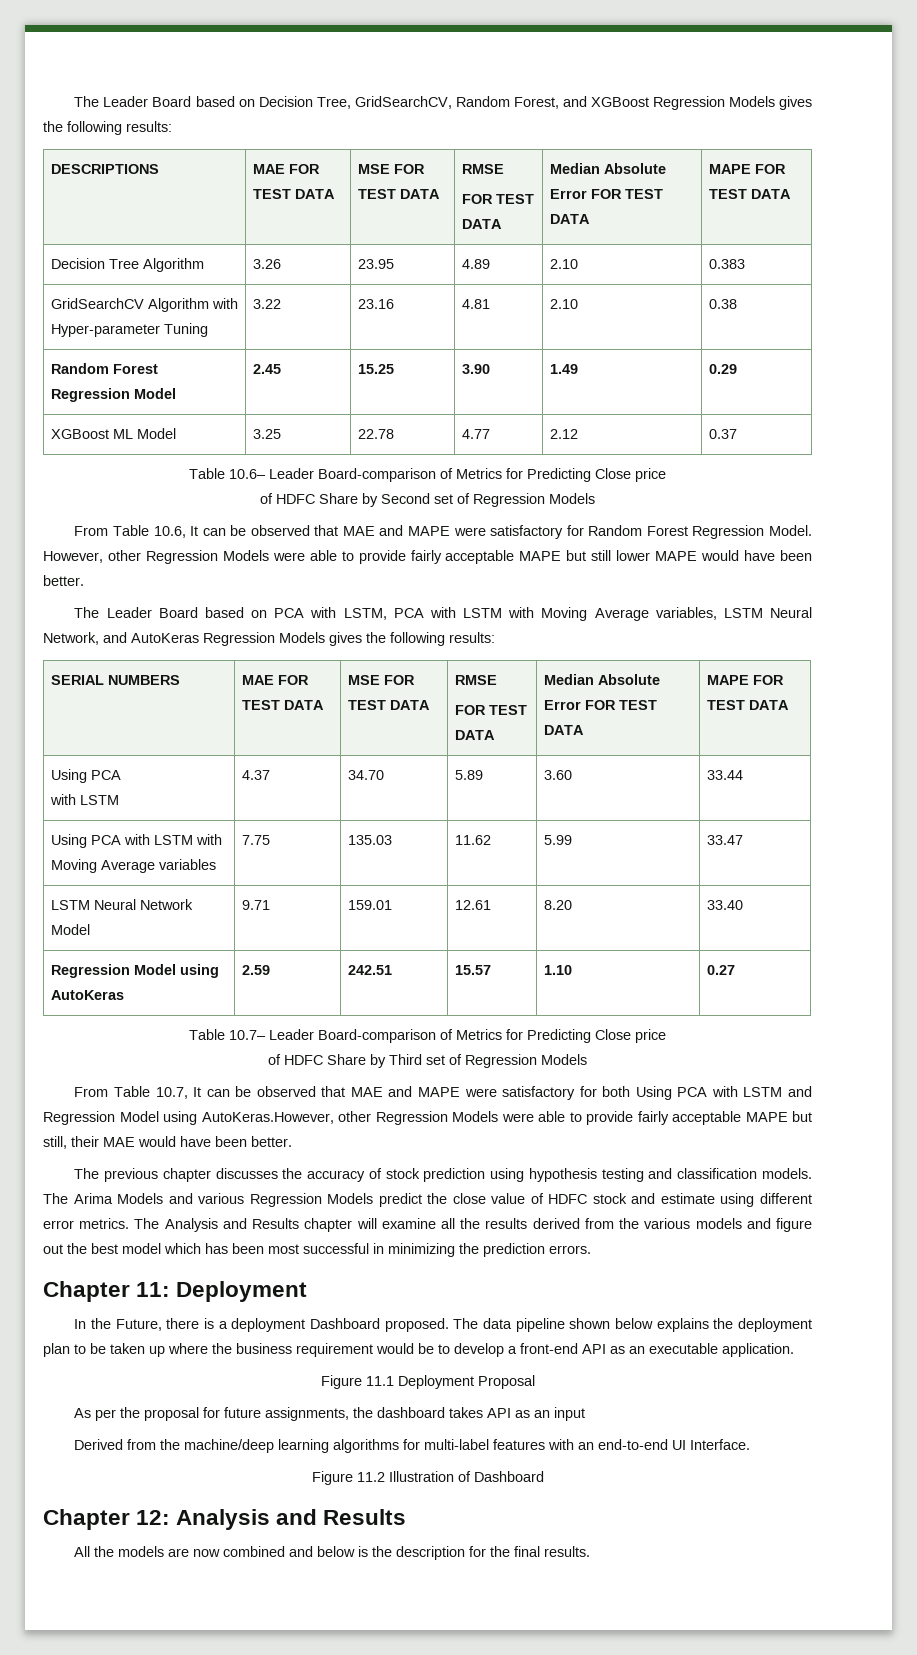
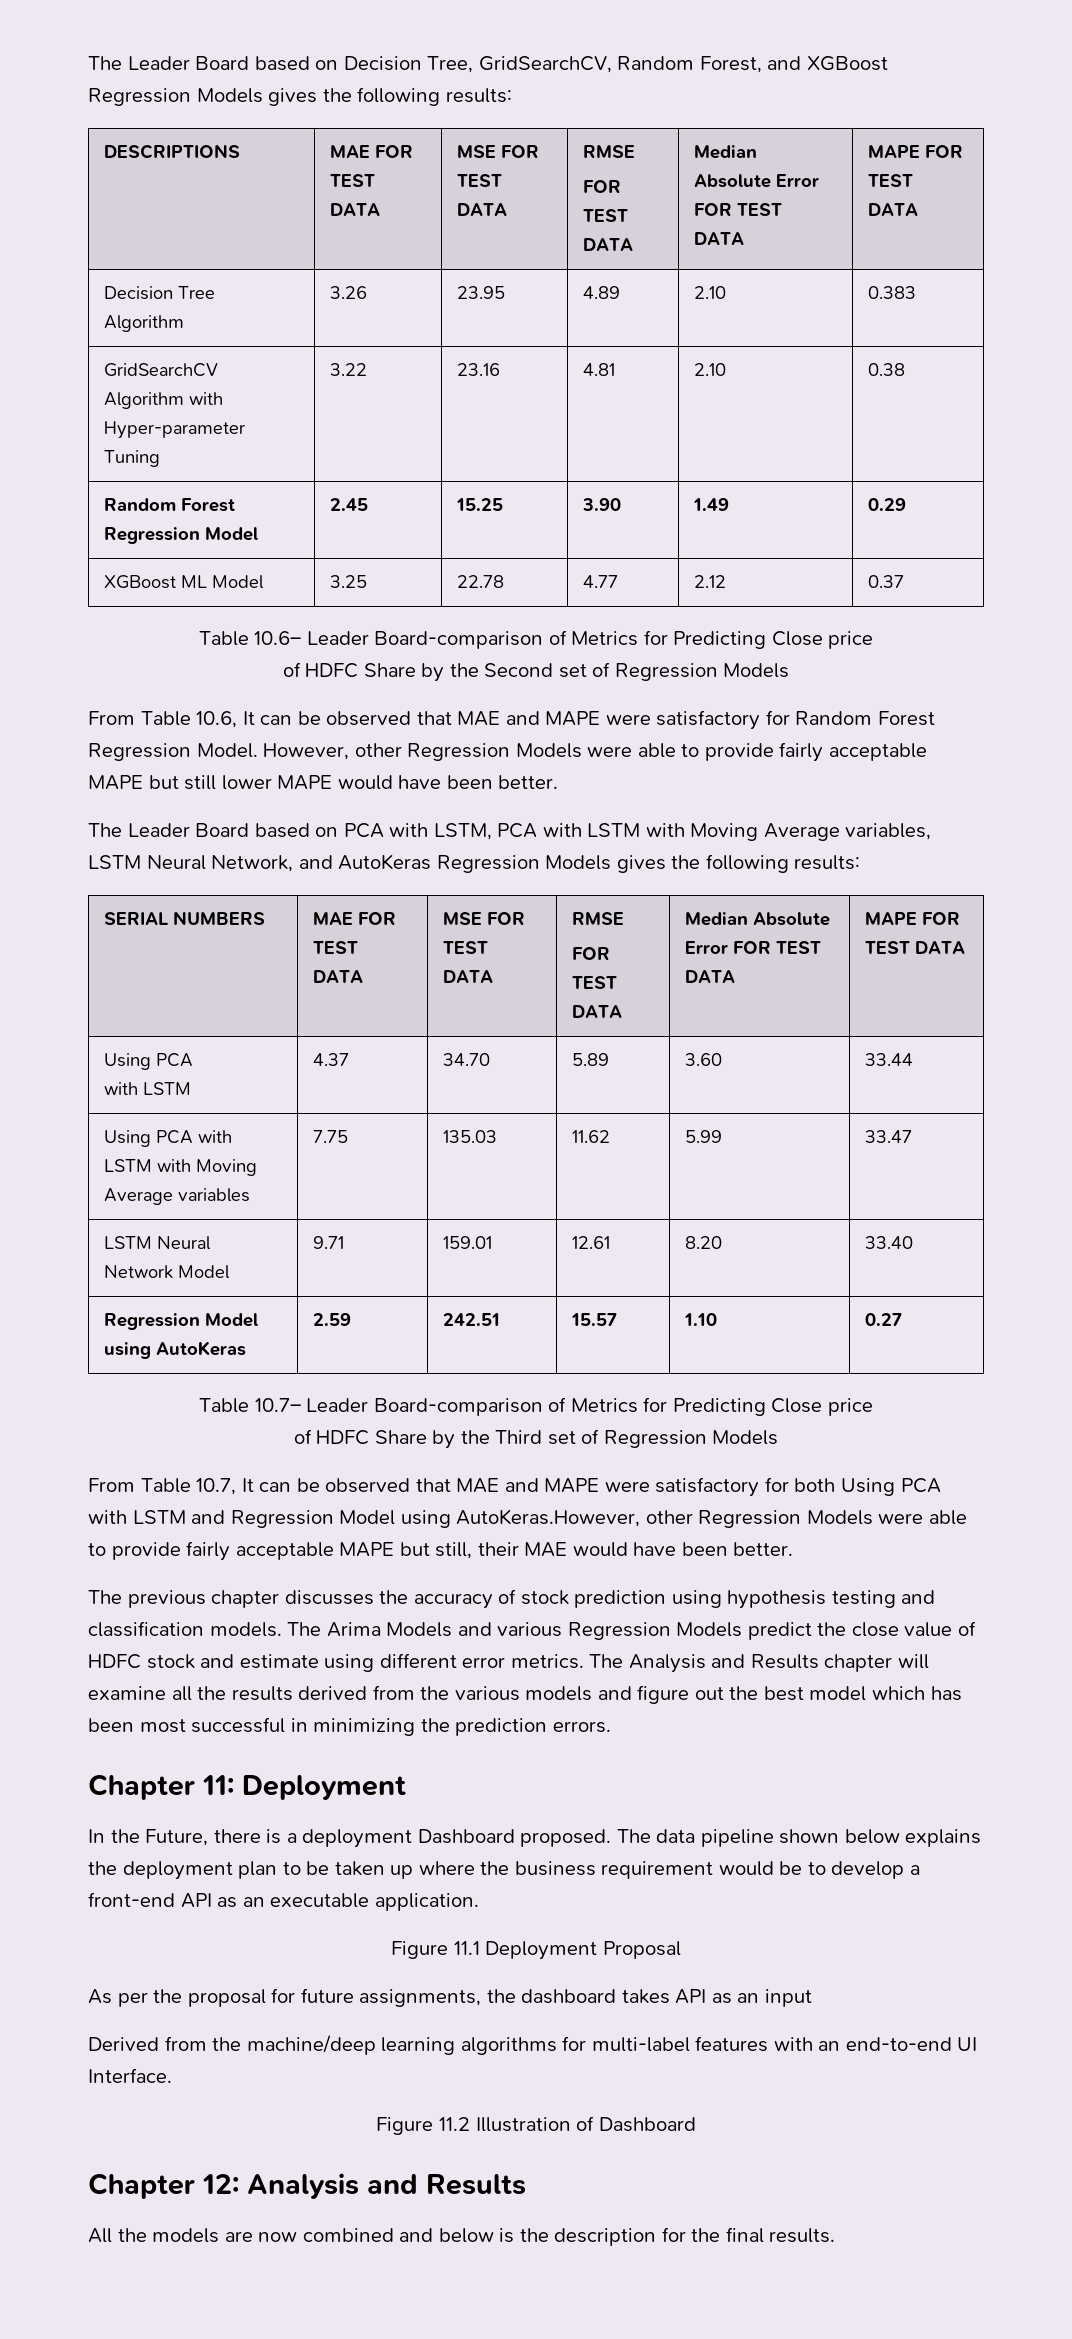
(378, 500) none -> [449,663,479,677] the
(386, 1061) none -> [460,1430,490,1444] the

